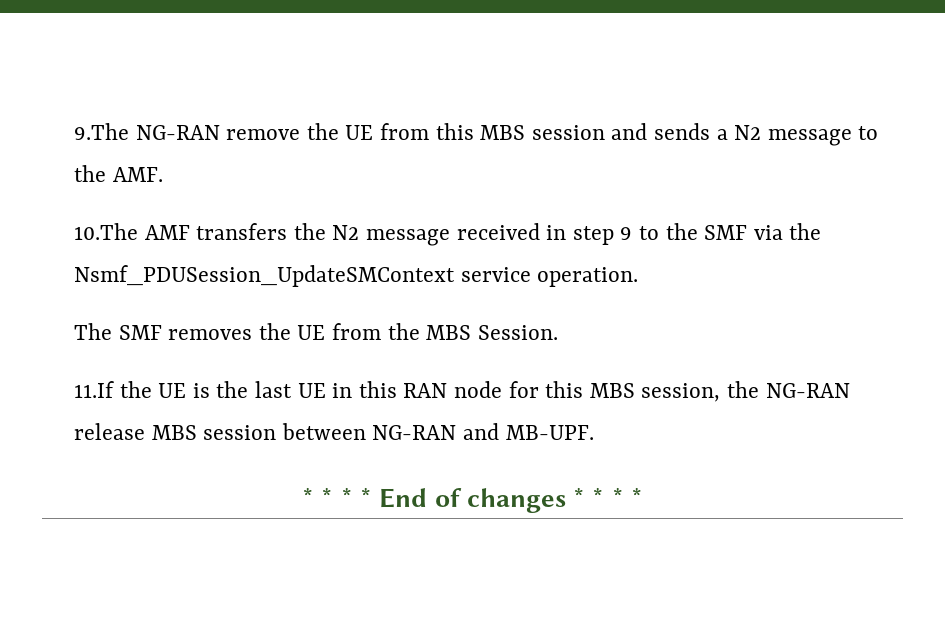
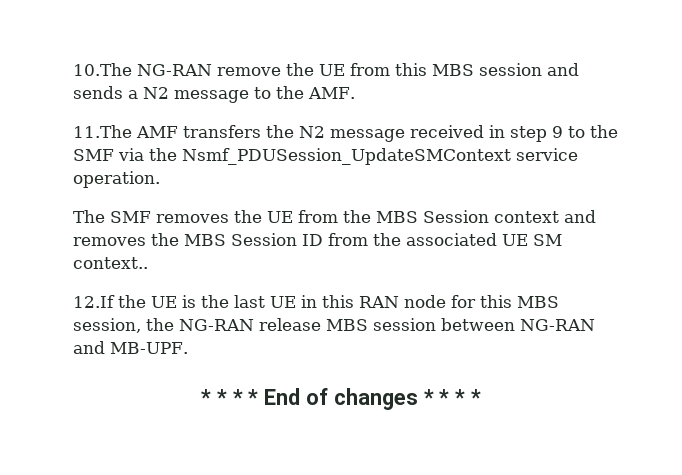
[73,123,129,140] 9.The -> [73,63,133,76] 10.The
[73,223,138,240] 10.The -> [73,125,133,138] 11.The
[477,325,558,340] [73,381,114,398] Session. // 11.If -> [423,210,597,223] [73,233,563,246] [73,257,149,269] [73,295,116,308] Session context and removes the MBS Session ID from the associated UE SM context.. // 12.If

